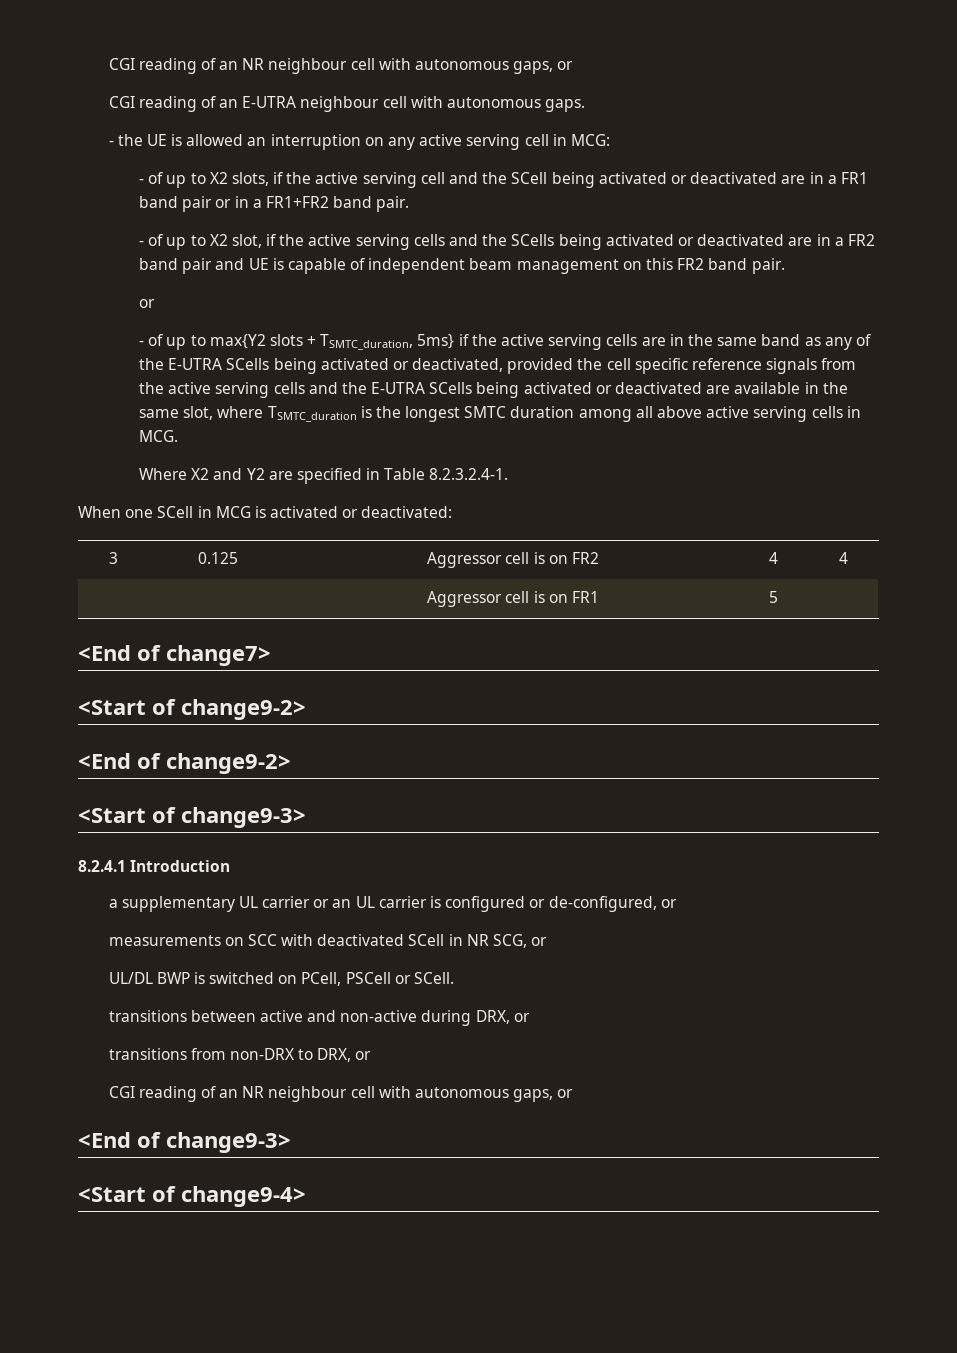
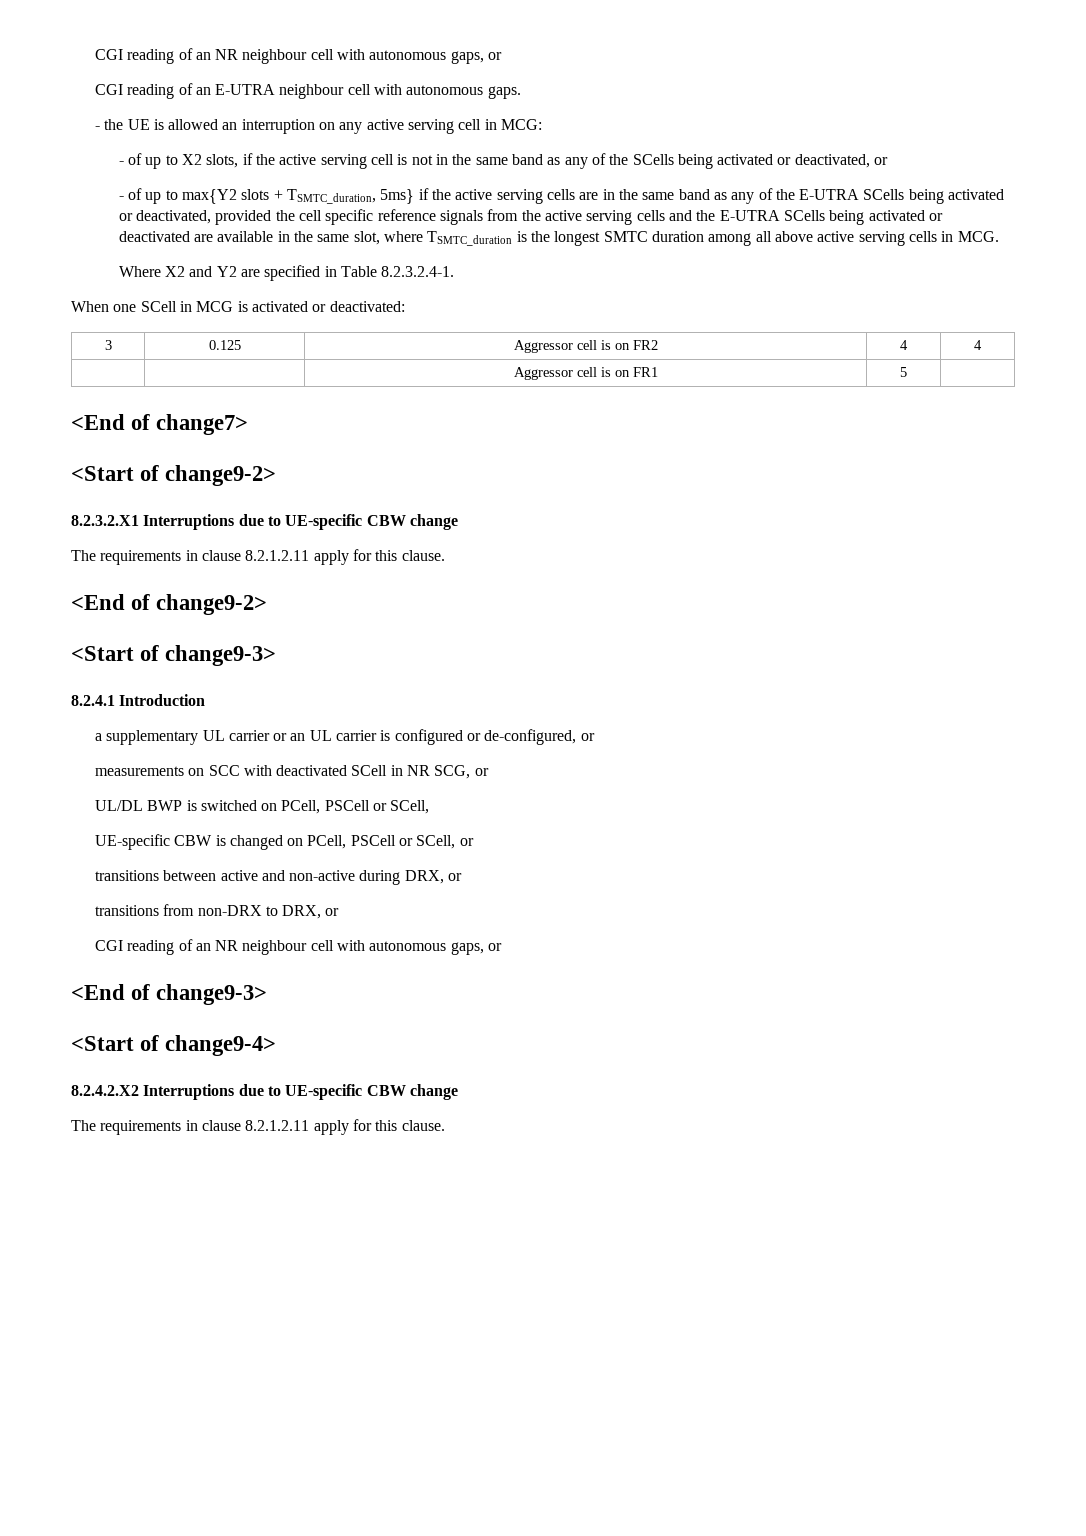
[449,172,868,188] [138,196,410,212] [138,234,479,250] and the SCell being activated or deactivated are in a FR1 band pair or in a FR1+FR2 band pair. // - of up to X2 slot, if the active serving cells and -> [397,153,606,169] is not in the same band as any of
[697,234,875,246] [138,258,785,274] deactivated are in a FR2 band pair and UE is capable of independent beam management on this FR2 band pair. // -> [794,154,870,168] deactivated,
(306, 709) none -> [71,514,458,530] [71,549,445,565] // 8.2.3.2.X1 Interruptions due to UE-specific CBW change // The requirements in clause 8.2.1.2.11 apply for this clause.
[413,972,454,984] SCell. -> [390,800,430,814] [94,834,474,850] SCell, // UE-specific CBW is changed on PCell, PSCell or SCell, or
(306, 1196) none -> [71,1084,458,1100] [71,1119,445,1135] // 8.2.4.2.X2 Interruptions due to UE-specific CBW change // The requirements in clause 8.2.1.2.11 apply for this clause.

